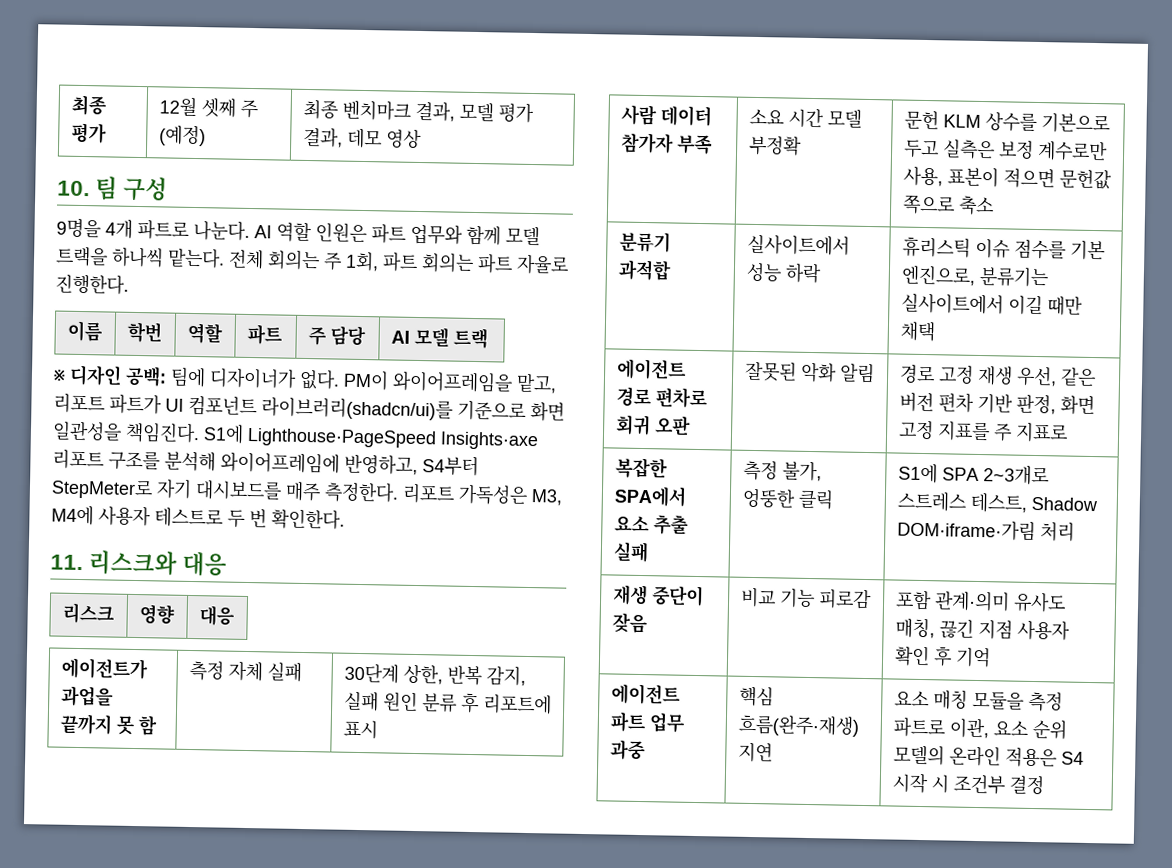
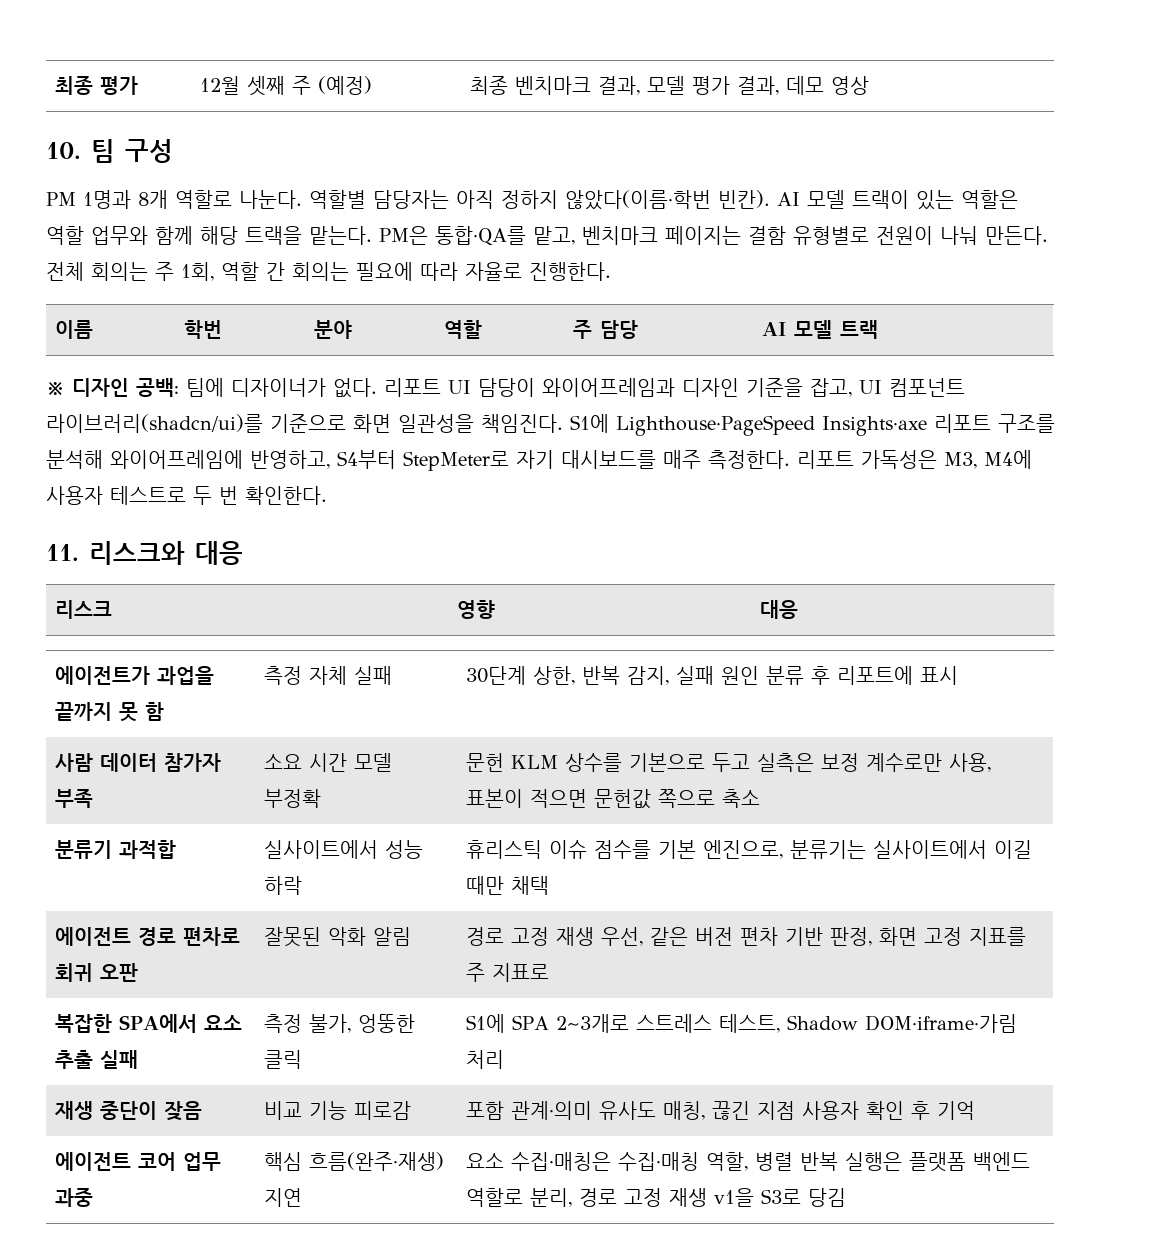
[56,217,540,246] [55,246,513,274] 9명을 4개 파트로 나눈다. AI 역할 인원은 파트 업무와 함께 모델 트랙을 하나씩 맡는다. 전체 회의는 주 1회, 파트 회의는 파트 -> [46,190,1018,210] [46,226,1048,246] [46,262,458,281] PM 1명과 8개 역할로 나눈다. 역할별 담당자는 아직 정하지 않았다(이름·학번 빈칸). AI 모델 트랙이 있는 역할은 역할 업무와 함께 해당 트랙을 맡는다. PM은 통합·QA를 맡고, 벤치마크 페이지는 결함 유형별로 전원이 나눠 만든다. 전체 회의는 주 1회, 역할 간 회의는 필요에 따라
[186,322,223,344] [246,323,283,345] | 역할 | 파트 -> [314,320,353,339] [444,320,483,339] | 분야 | 역할
[343,370,557,394] [53,393,162,415] PM이 와이어프레임을 맡고, 리포트 파트가 -> [384,378,852,397] 리포트 UI 담당이 와이어프레임과 디자인 기준을 잡고,
[609,711,647,733] 파트 -> [138,1152,177,1171] 코어
[932,689,1063,712] [892,716,1067,740] [892,744,1084,768] [891,773,1044,795] 매칭 모듈을 측정 파트로 이관, 요소 순위 모델의 온라인 적용은 S4 시작 시 조건부 결정 -> [511,1152,1031,1172] [466,1188,847,1207] 수집·매칭은 수집·매칭 역할, 병렬 반복 실행은 플랫폼 백엔드 역할로 분리, 경로 고정 재생 v1을 S3로 당김

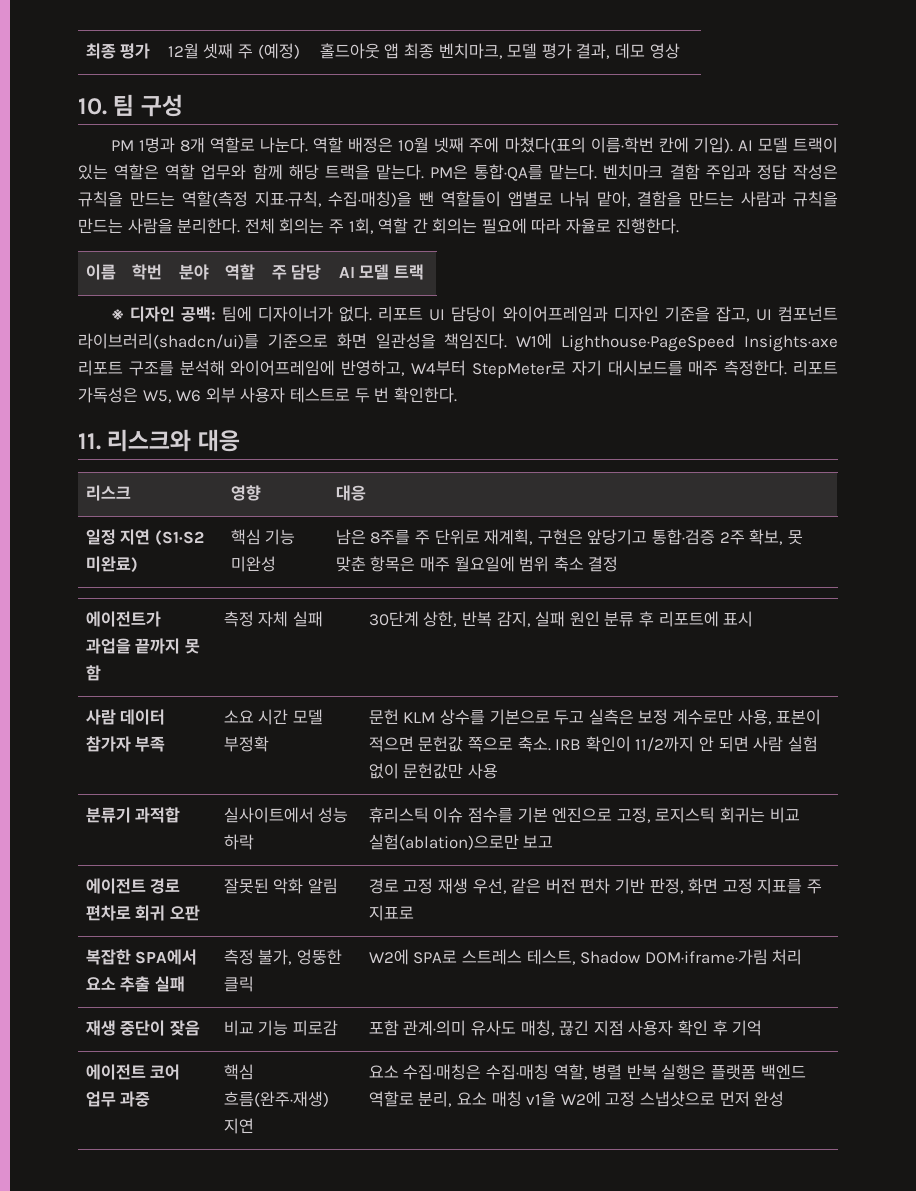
[470,76,641,95] 최종 벤치마크 결과, -> [319,43,503,59] 홀드아웃 앱 최종 벤치마크,
[309,190,770,210] 역할별 담당자는 아직 정하지 않았다(이름·학번 빈칸). -> [313,137,733,153] 역할 배정은 10월 넷째 주에 마쳤다(표의 이름·학번 칸에 기입).
[533,226,1048,245] 맡고, 벤치마크 페이지는 결함 유형별로 전원이 나눠 만든다. -> [549,164,838,180] [78,191,838,207] [78,218,241,234] 맡는다. 벤치마크 결함 주입과 정답 작성은 규칙을 만드는 역할(측정 지표·규칙, 수집·매칭)을 뺀 역할들이 앱별로 나눠 맡아, 결함을 만드는 사람과 규칙을 만드는 사람을 분리한다.
[570,414,609,433] S1에 -> [516,333,553,349] W1에
[337,450,396,469] S4부터 -> [411,360,467,376] W4부터
[944,450,1032,469] M3, M4에 -> [142,387,236,403] W5, W6 외부
(799, 609) none -> [85,529,204,546] [85,556,138,573] [230,529,296,545] [230,556,276,572] [335,529,803,545] [335,556,619,572] // 일정 지연 (S1·S2 미완료) | 핵심 기능 미완성 | 남은 8주를 주 단위로 재계획, 구현은 앞당기고 통합·검증 2주 확보, 못 맞춘 항목은 매주 월요일에 범위 축소 결정
[722,789,761,808] 축소 -> [517,736,818,752] [368,763,498,779] 축소. IRB 확인이 11/2까지 안 되면 사람 실험 없이 문헌값만 사용
[703,840,1033,859] [466,876,550,895] 엔진으로, 분류기는 실사이트에서 이길 때만 채택 -> [552,807,800,823] [368,834,554,850] 엔진으로 고정, 로지스틱 회귀는 비교 실험(ablation)으로만 보고
[466,1014,630,1033] S1에 SPA 2~3개로 -> [368,949,458,965] W2에 SPA로
[579,1188,847,1207] 경로 고정 재생 v1을 S3로 당김 -> [456,1091,785,1107] 요소 매칭 v1을 W2에 고정 스냅샷으로 먼저 완성

